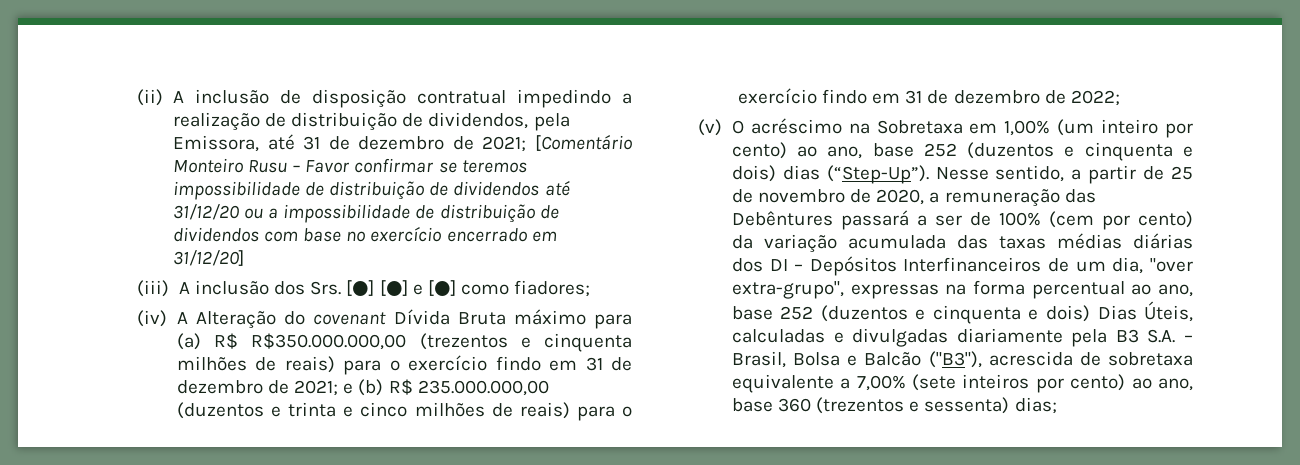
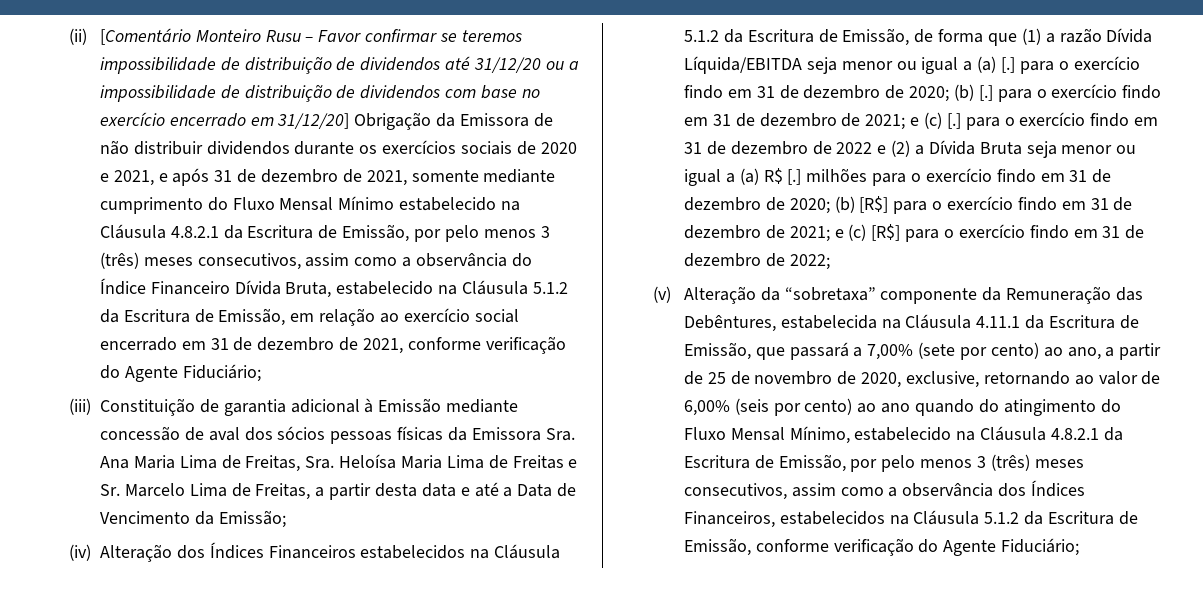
[172,89,632,108] [172,112,570,131] [172,134,527,152] A inclusão de disposição contratual impedindo a realização de distribuição de dividendos, pela Emissora, até 31 de dezembro de 2021; -> (87, 36) none
[137,280,591,297] [137,309,632,329] [176,333,632,352] [176,356,335,373] // (iii) A inclusão dos Srs. [●] [●] e [●] como fiadores; // (iv) A Alteração do covenant Dívida Bruta máximo para (a) R$ R$350.000.000,00 (trezentos e cinquenta milhões de reais) -> [354,112,553,130] [99,140,577,155] [99,168,556,186] [99,196,521,214] [99,224,550,242] [99,252,532,270] [99,278,568,298] [99,308,519,326] [99,336,566,354] [99,364,261,382] [68,398,519,416] [99,426,575,444] [99,454,578,472] [99,482,577,500] [99,510,286,528] [68,542,561,562] [683,28,1153,46] [683,56,1140,74] [683,84,993,102] Obrigação da Emissora de não distribuir dividendos durante os exercícios sociais de 2020 e 2021, e após 31 de dezembro de 2021, somente mediante cumprimento do Fluxo Mensal Mínimo estabelecido na Cláusula 4.8.2.1 da Escritura de Emissão, por pelo menos 3 (três) meses consecutivos, assim como a observância do Índice Financeiro Dívida Bruta, estabelecido na Cláusula 5.1.2 da Escritura de Emissão, em relação ao exercício social encerrado em 31 de dezembro de 2021, conforme verificação do Agente Fiduciário; // (iii) Constituição de garantia adicional à Emissão mediante concessão de aval dos sócios pessoas físicas da Emissora Sra. Ana Maria Lima de Freitas, Sra. Heloísa Maria Lima de Freitas e Sr. Marcelo Lima de Freitas, a partir desta data e até a Data de Vencimento da Emissão; // (iv) Alteração dos Índices Financeiros estabelecidos na Cláusula 5.1.2 da Escritura de Emissão, de forma que (1) a razão Dívida Líquida/EBITDA seja menor ou igual a (a) [.] para o exercício findo em 31 de dezembro de 2020; (b) [.]
[358,379,549,396] [176,402,570,419] (b) R$ 235.000.000,00 (duzentos e trinta e cinco milhões de reais) -> [923,112,1159,130] [683,140,1137,158] [683,168,1112,186] [683,196,1133,214] [683,224,901,242] (c) [.] para o exercício findo em 31 de dezembro de 2022 e (2) a Dívida Bruta seja menor ou igual a (a) R$ [.] milhões para o exercício findo em 31 de dezembro de 2020; (b) [R$] para o exercício findo em 31 de dezembro de 2021; e (c) [R$]
[731,118,1193,138] [731,142,1193,161] [731,165,1065,184] O acréscimo na Sobretaxa em 1,00% (um inteiro por cento) ao ano, base 252 (duzentos e cinquenta e dois) dias (“Step-Up”). Nesse sentido, -> [683,286,1144,304] [683,314,1139,332] [683,342,1101,360] Alteração da “sobretaxa” componente da Remuneração das Debêntures, estabelecida na Cláusula 4.11.1 da Escritura de Emissão, que passará a 7,00% (sete por cento) ao ano,
[929,189,1096,207] [731,210,1193,230] [731,233,1193,253] [731,256,1193,276] [731,280,1193,299] [731,301,1193,324] [731,328,1193,347] [731,351,1193,368] [731,374,1193,393] [731,397,1057,414] a remuneração das Debêntures passará a ser de 100% (cem por cento) da variação acumulada das taxas médias diárias dos DI – Depósitos Interfinanceiros de um dia, "over extra-grupo", expressas na forma percentual ao ano, base 252 (duzentos e cinquenta e dois) Dias Úteis, calculadas e divulgadas diariamente pela B3 S.A. – Brasil, Bolsa e Balcão ("B3"), acrescida de sobretaxa equivalente a 7,00% (sete inteiros por cento) ao ano, base 360 (trezentos e sessenta) dias; -> [906,371,1161,388] [683,398,1121,416] [683,426,1123,444] [683,454,1084,472] [683,480,1086,500] [683,510,1138,528] [683,538,1080,556] exclusive, retornando ao valor de 6,00% (seis por cento) ao ano quando do atingimento do Fluxo Mensal Mínimo, estabelecido na Cláusula 4.8.2.1 da Escritura de Emissão, por pelo menos 3 (três) meses consecutivos, assim como a observância dos Índices Financeiros, estabelecidos na Cláusula 5.1.2 da Escritura de Emissão, conforme verificação do Agente Fiduciário;

